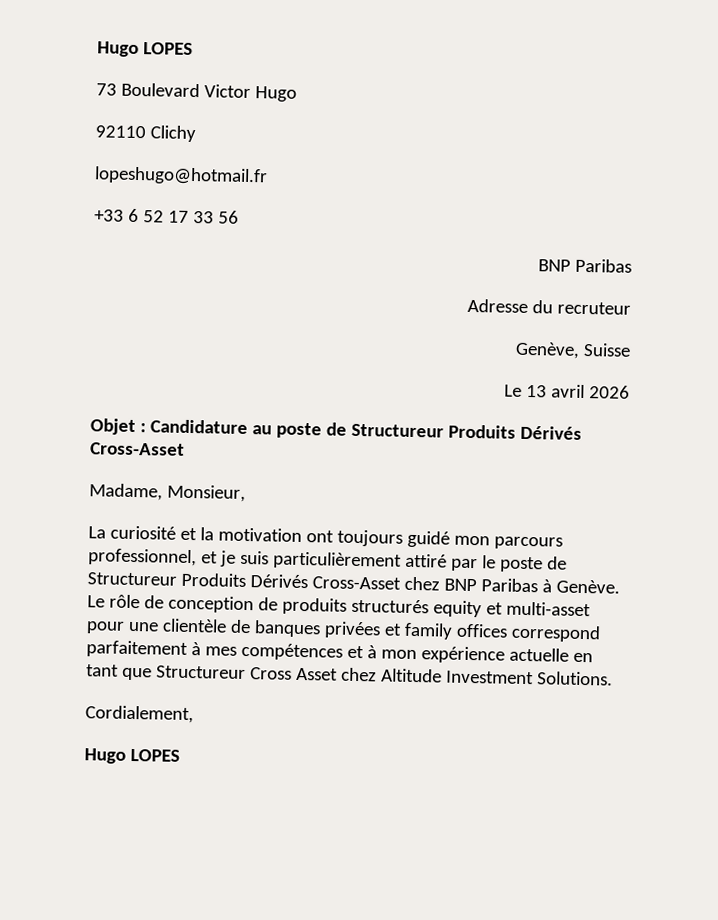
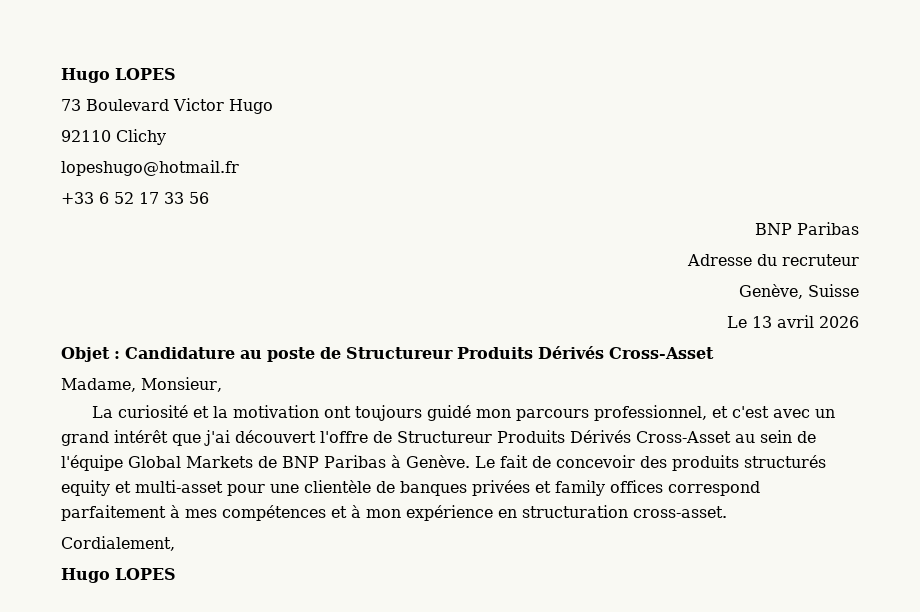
[219,550,567,573] [87,572,440,591] je suis particulièrement attiré par le poste de Structureur Produits Dérivés Cross-Asset chez -> [732,406,836,418] [61,430,816,446] [61,455,277,471] c'est avec un grand intérêt que j'ai découvert l'offre de Structureur Produits Dérivés Cross-Asset au sein de l'équipe Global Markets de
[108,594,278,614] rôle de conception de -> [500,455,667,468] fait de concevoir des
[508,647,593,663] [86,664,613,686] actuelle en tant que Structureur Cross Asset chez Altitude Investment Solutions. -> [498,505,727,518] en structuration cross-asset.

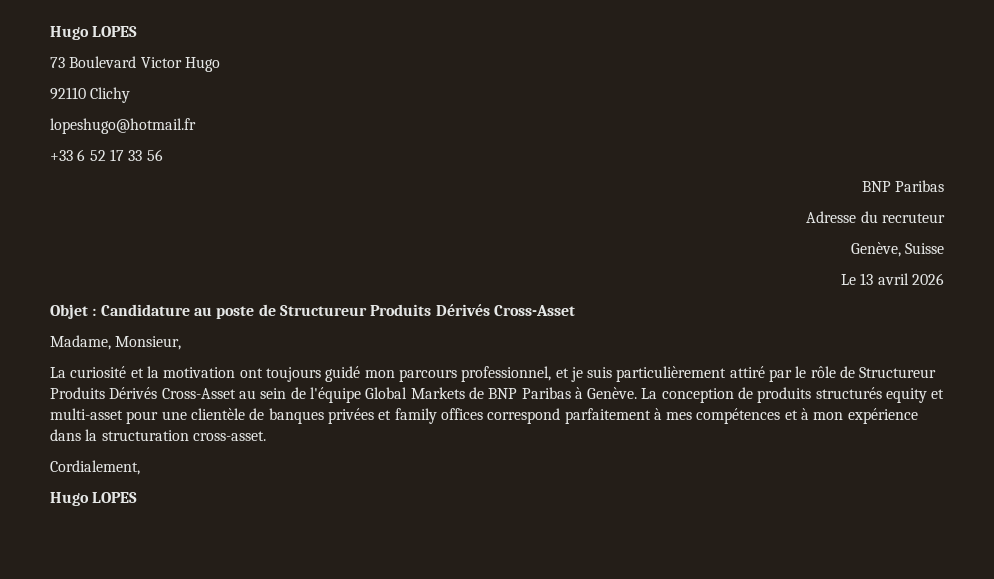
[732,406,836,418] [61,430,368,446] c'est avec un grand intérêt que j'ai découvert l'offre -> [570,366,836,382] je suis particulièrement attiré par le rôle
[475,455,667,468] Le fait de concevoir des -> [641,387,754,403] La conception de
[498,509,517,518] en -> [50,429,98,441] dans la

